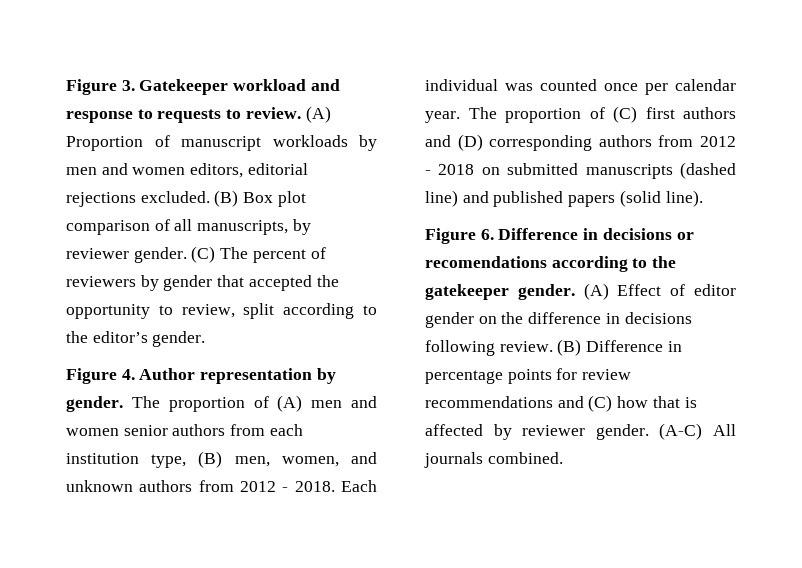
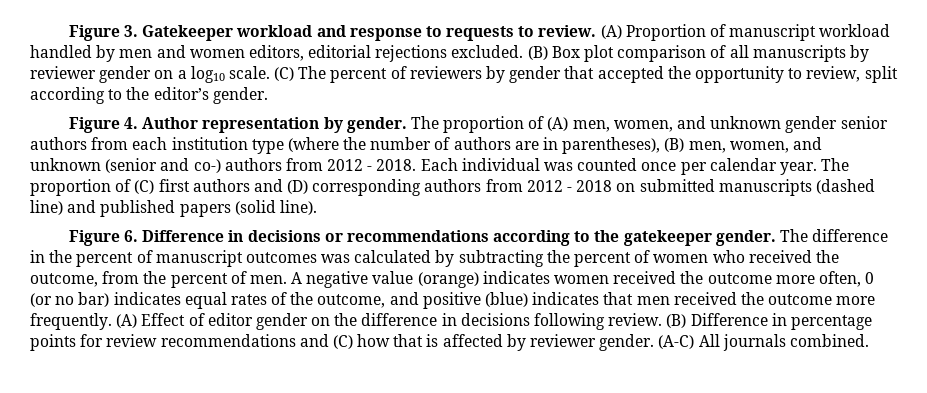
[272,135,348,147] workloads -> [819,24,891,37] [30,45,92,58] workload handled
[197,219,311,235] [66,247,187,263] manuscripts, by reviewer gender. -> [752,45,869,62] [30,66,270,83] manuscripts by reviewer gender on a log10 scale.
[311,396,377,408] [66,428,119,436] men and women -> [572,116,838,133] men, women, and unknown gender
[151,454,187,468] type, -> [251,137,661,154] type (where the number of authors are in parentheses),
(133, 486) none -> [105,158,221,173] (senior and co-)
[425,256,547,268] recomendations -> [346,230,489,242] recommendations
(575, 292) none -> [779,229,889,242] [30,250,839,267] [30,271,875,288] [30,292,876,309] [30,313,112,330] The difference in the percent of manuscript outcomes was calculated by subtracting the percent of women who received the outcome, from the percent of men. A negative value (orange) indicates women received the outcome more often, 0 (or no bar) indicates equal rates of the outcome, and positive (blue) indicates that men received the outcome more frequently.

